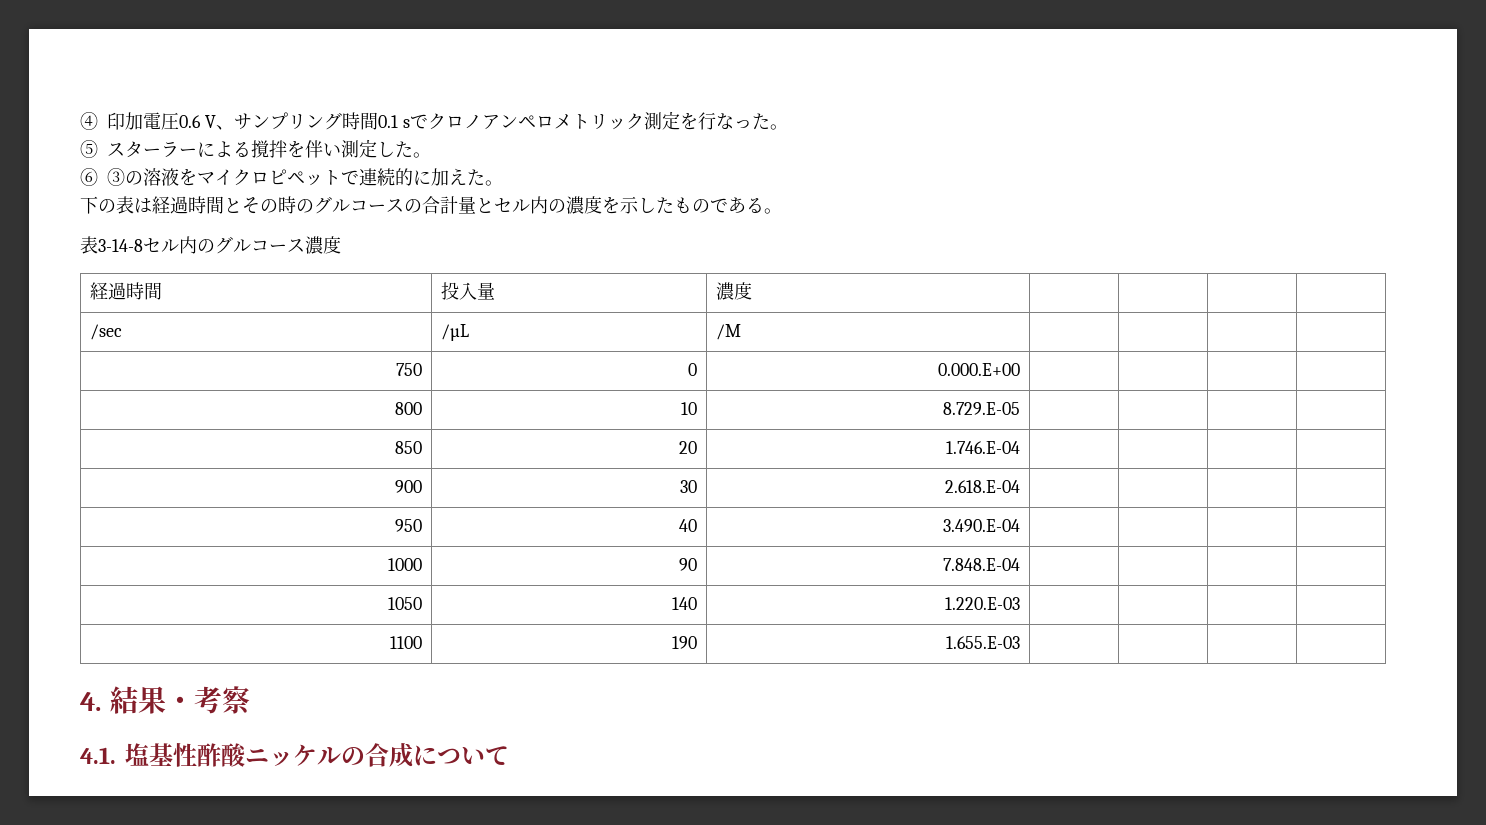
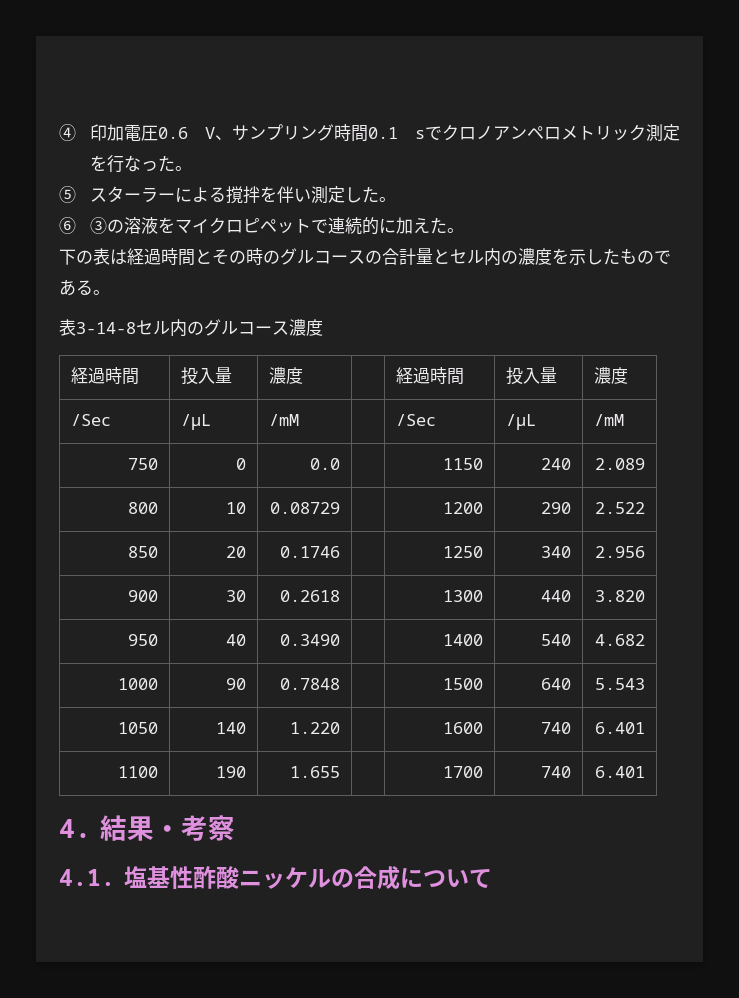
[89,324,122,340] [440,324,469,341] [715,324,741,340] [396,363,423,376] [688,363,698,376] [938,363,1021,376] [395,402,423,415] [681,402,698,415] [943,402,1021,415] [395,441,423,454] [679,441,698,454] [946,441,1021,454] [395,480,423,493] [680,480,698,493] [945,480,1021,493] [395,519,423,532] [679,519,698,532] [943,519,1021,532] [388,558,423,571] [679,558,698,571] [943,558,1021,571] [388,597,423,610] [672,597,698,610] [945,597,1021,610] [390,636,423,649] [672,636,698,649] [946,636,1021,649] | | // /sec | /µL | /M | | | | // 750 | 0 | 0.000.E+00 | | | | // 800 | 10 | 8.729.E-05 | | | | // 850 | 20 | 1.746.E-04 | | | | // 900 | 30 | 2.618.E-04 | | | | // 950 | 40 | 3.490.E-04 | | | | // 1000 | 90 | 7.848.E-04 | | | | // 1050 | 140 | 1.220.E-03 | | | | // 1100 | 190 | 1.655.E-03 | | | | -> [395,367,464,385] [505,367,557,385] [593,367,628,384] [70,414,111,426] [180,414,211,430] [268,414,299,426] [395,414,436,426] [505,414,536,430] [593,414,624,426] [128,458,159,470] [236,458,247,470] [310,458,341,470] [443,458,484,470] [541,458,572,470] [595,458,646,470] [128,502,159,514] [226,502,247,514] [270,502,341,514] [443,502,484,514] [541,502,572,514] [595,502,646,514] [128,546,159,558] [226,546,247,558] [280,546,341,558] [443,546,484,558] [541,546,572,558] [595,546,646,558] [128,590,159,602] [226,590,247,602] [280,590,341,602] [443,590,484,602] [541,590,572,602] [595,590,646,602] [128,634,159,646] [226,634,247,646] [280,634,341,646] [443,634,484,646] [541,634,572,646] [595,634,646,646] [118,678,159,690] [226,678,247,690] [280,678,341,690] [443,678,484,690] [541,678,572,690] [595,678,646,690] [118,722,159,734] [216,722,247,734] [290,722,341,734] [443,722,484,734] [541,722,572,734] [595,722,646,734] [118,766,159,778] [216,766,247,778] [290,766,341,778] [443,766,484,778] [541,766,572,778] [595,766,646,778] 経過時間 | 投入量 | 濃度 // /Sec | /µL | /mM | | /Sec | /µL | /mM // 750 | 0 | 0.0 | | 1150 | 240 | 2.089 // 800 | 10 | 0.08729 | | 1200 | 290 | 2.522 // 850 | 20 | 0.1746 | | 1250 | 340 | 2.956 // 900 | 30 | 0.2618 | | 1300 | 440 | 3.820 // 950 | 40 | 0.3490 | | 1400 | 540 | 4.682 // 1000 | 90 | 0.7848 | | 1500 | 640 | 5.543 // 1050 | 140 | 1.220 | | 1600 | 740 | 6.401 // 1100 | 190 | 1.655 | | 1700 | 740 | 6.401

